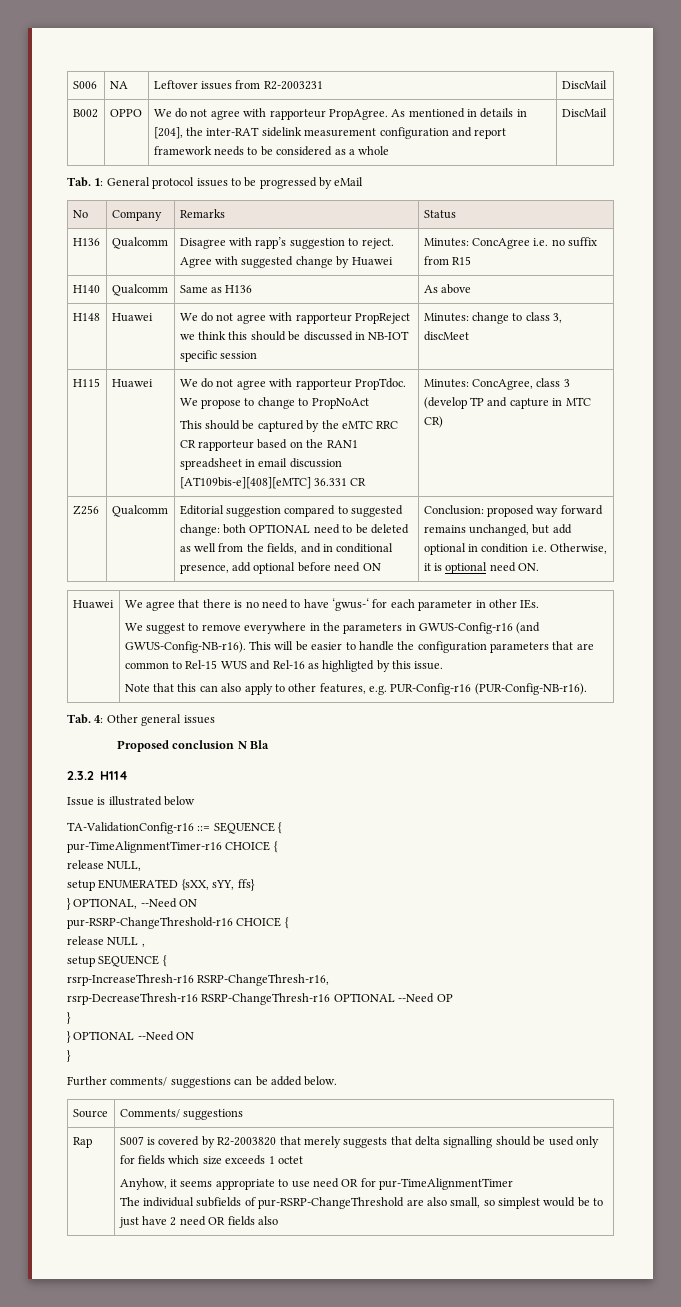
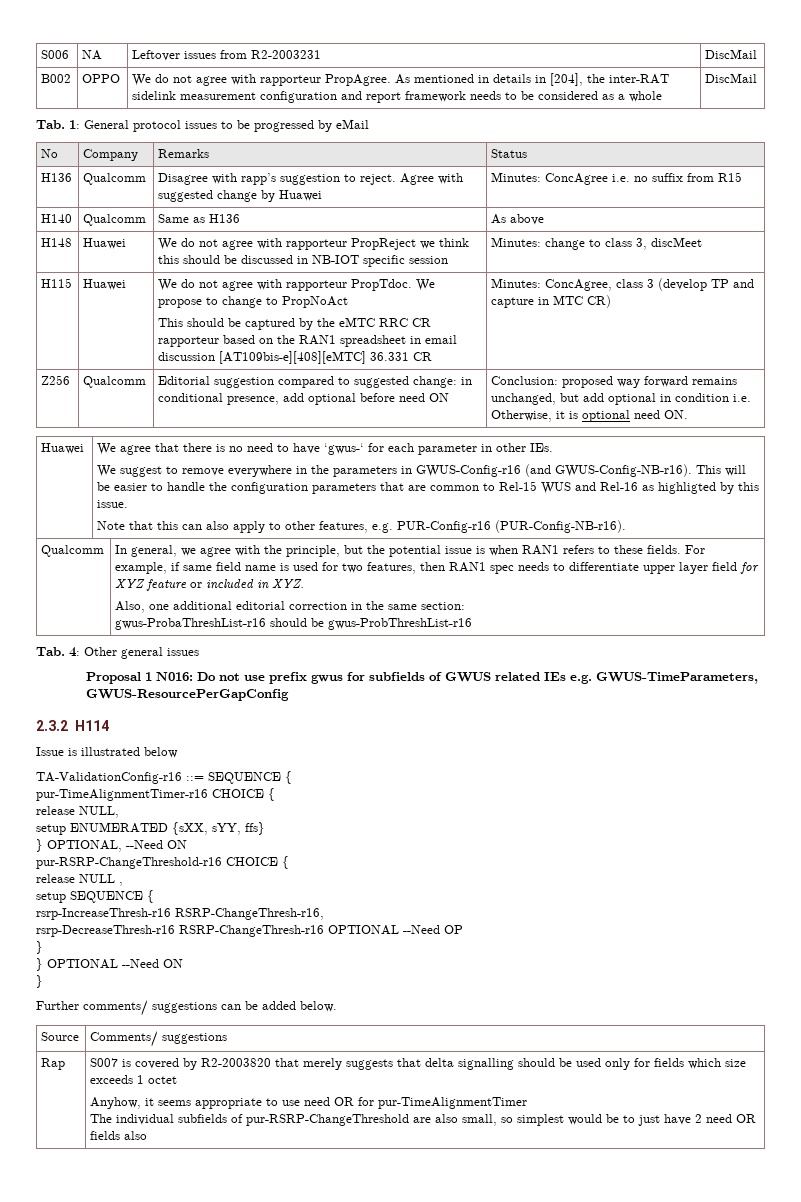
[223,524,409,534] [179,543,321,554] both OPTIONAL need to be deleted as well from the fields, and -> (458, 382) none
(587, 689) none -> [41,545,105,557] [115,545,706,557] [115,562,760,574] [115,579,305,591] [115,601,466,613] [115,618,473,630] // Qualcomm | In general, we agree with the principle, but the potential issue is when RAN1 refers to these fields. For example, if same field name is used for two features, then RAN1 spec needs to differentiate upper layer field for XYZ feature or included in XYZ. // Also, one additional editorial correction in the same section: // gwus-ProbaThreshList-r16 should be gwus-ProbThreshList-r16
[116,740,270,752] Proposed conclusion N Bla -> [85,672,758,684] [85,689,289,701] Proposal 1 N016: Do not use prefix gwus for subfields of GWUS related IEs e.g. GWUS-TimeParameters, GWUS-ResourcePerGapConfig

